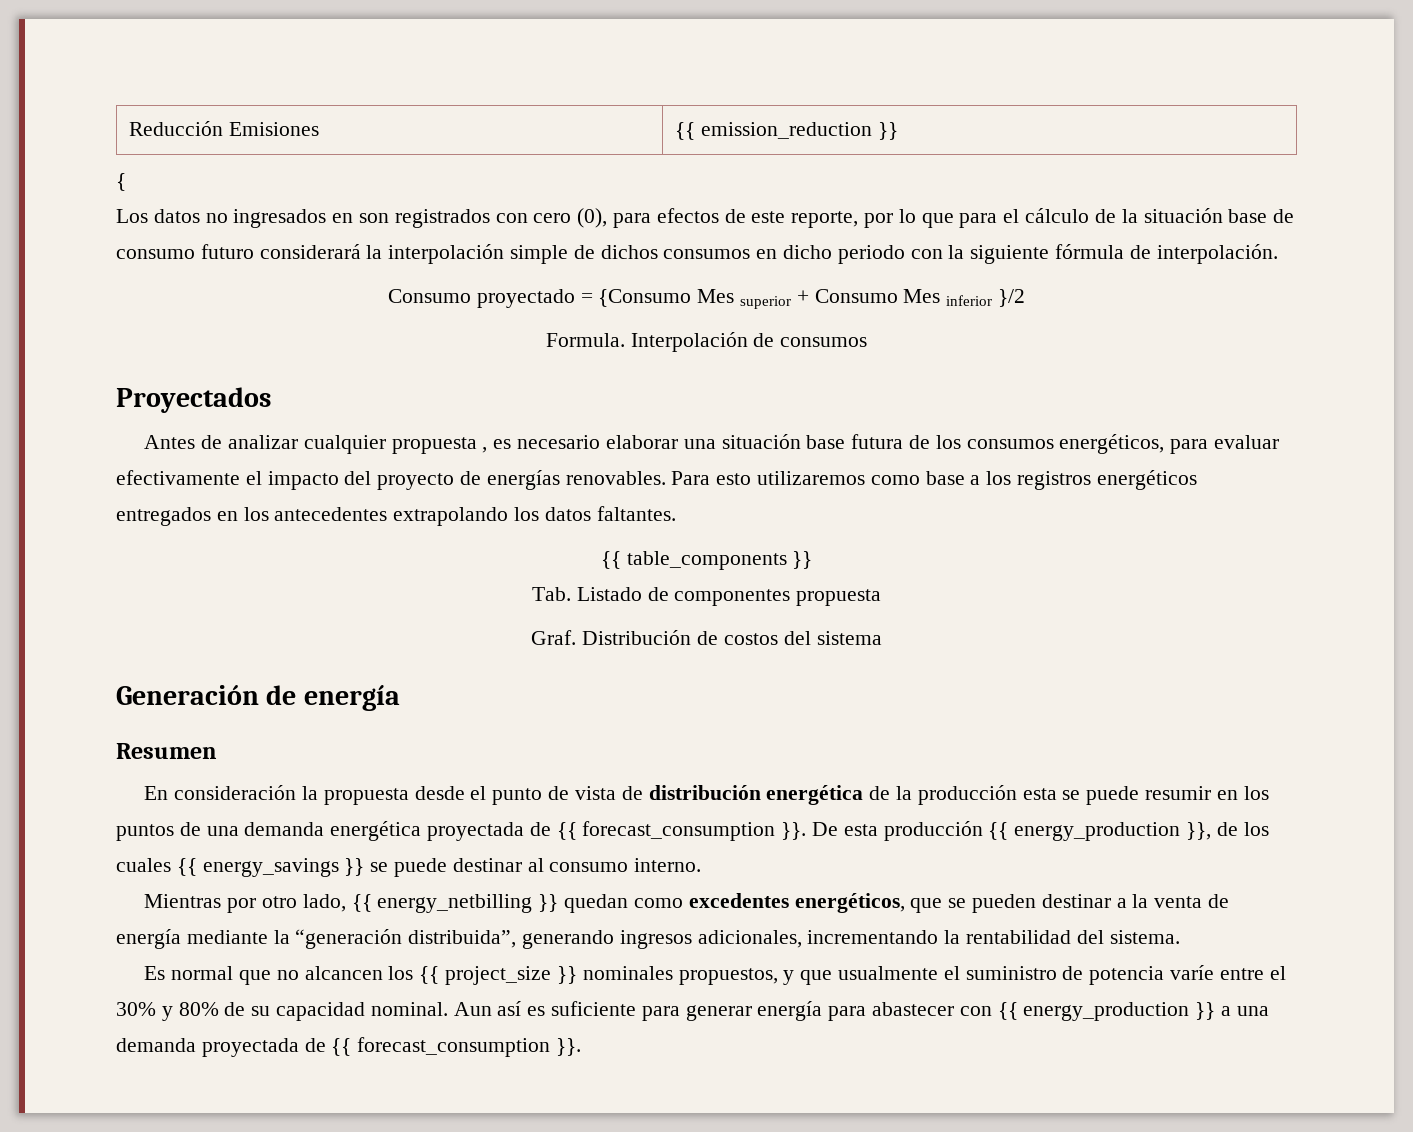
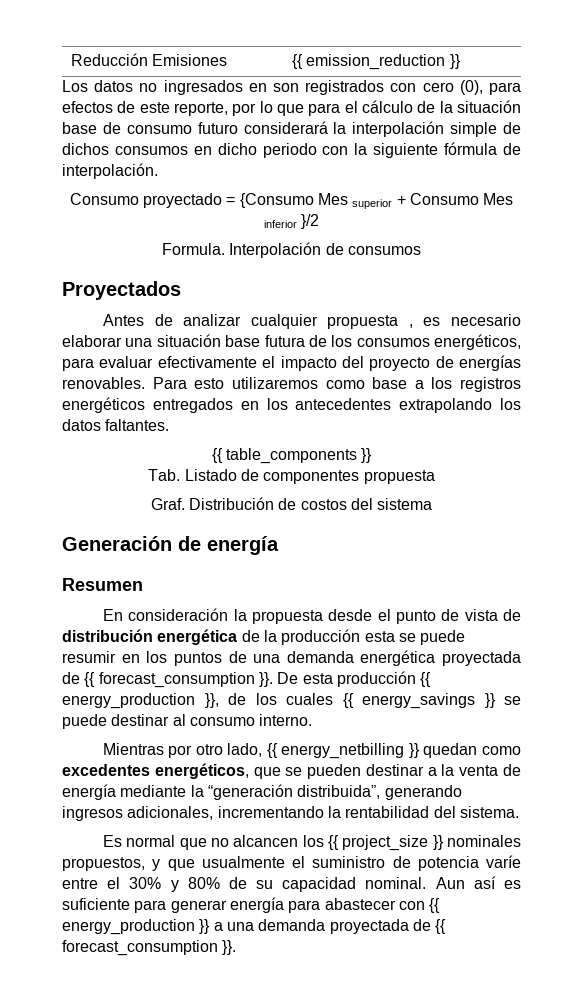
[116,173,126,191] // { -> (461, 61) none

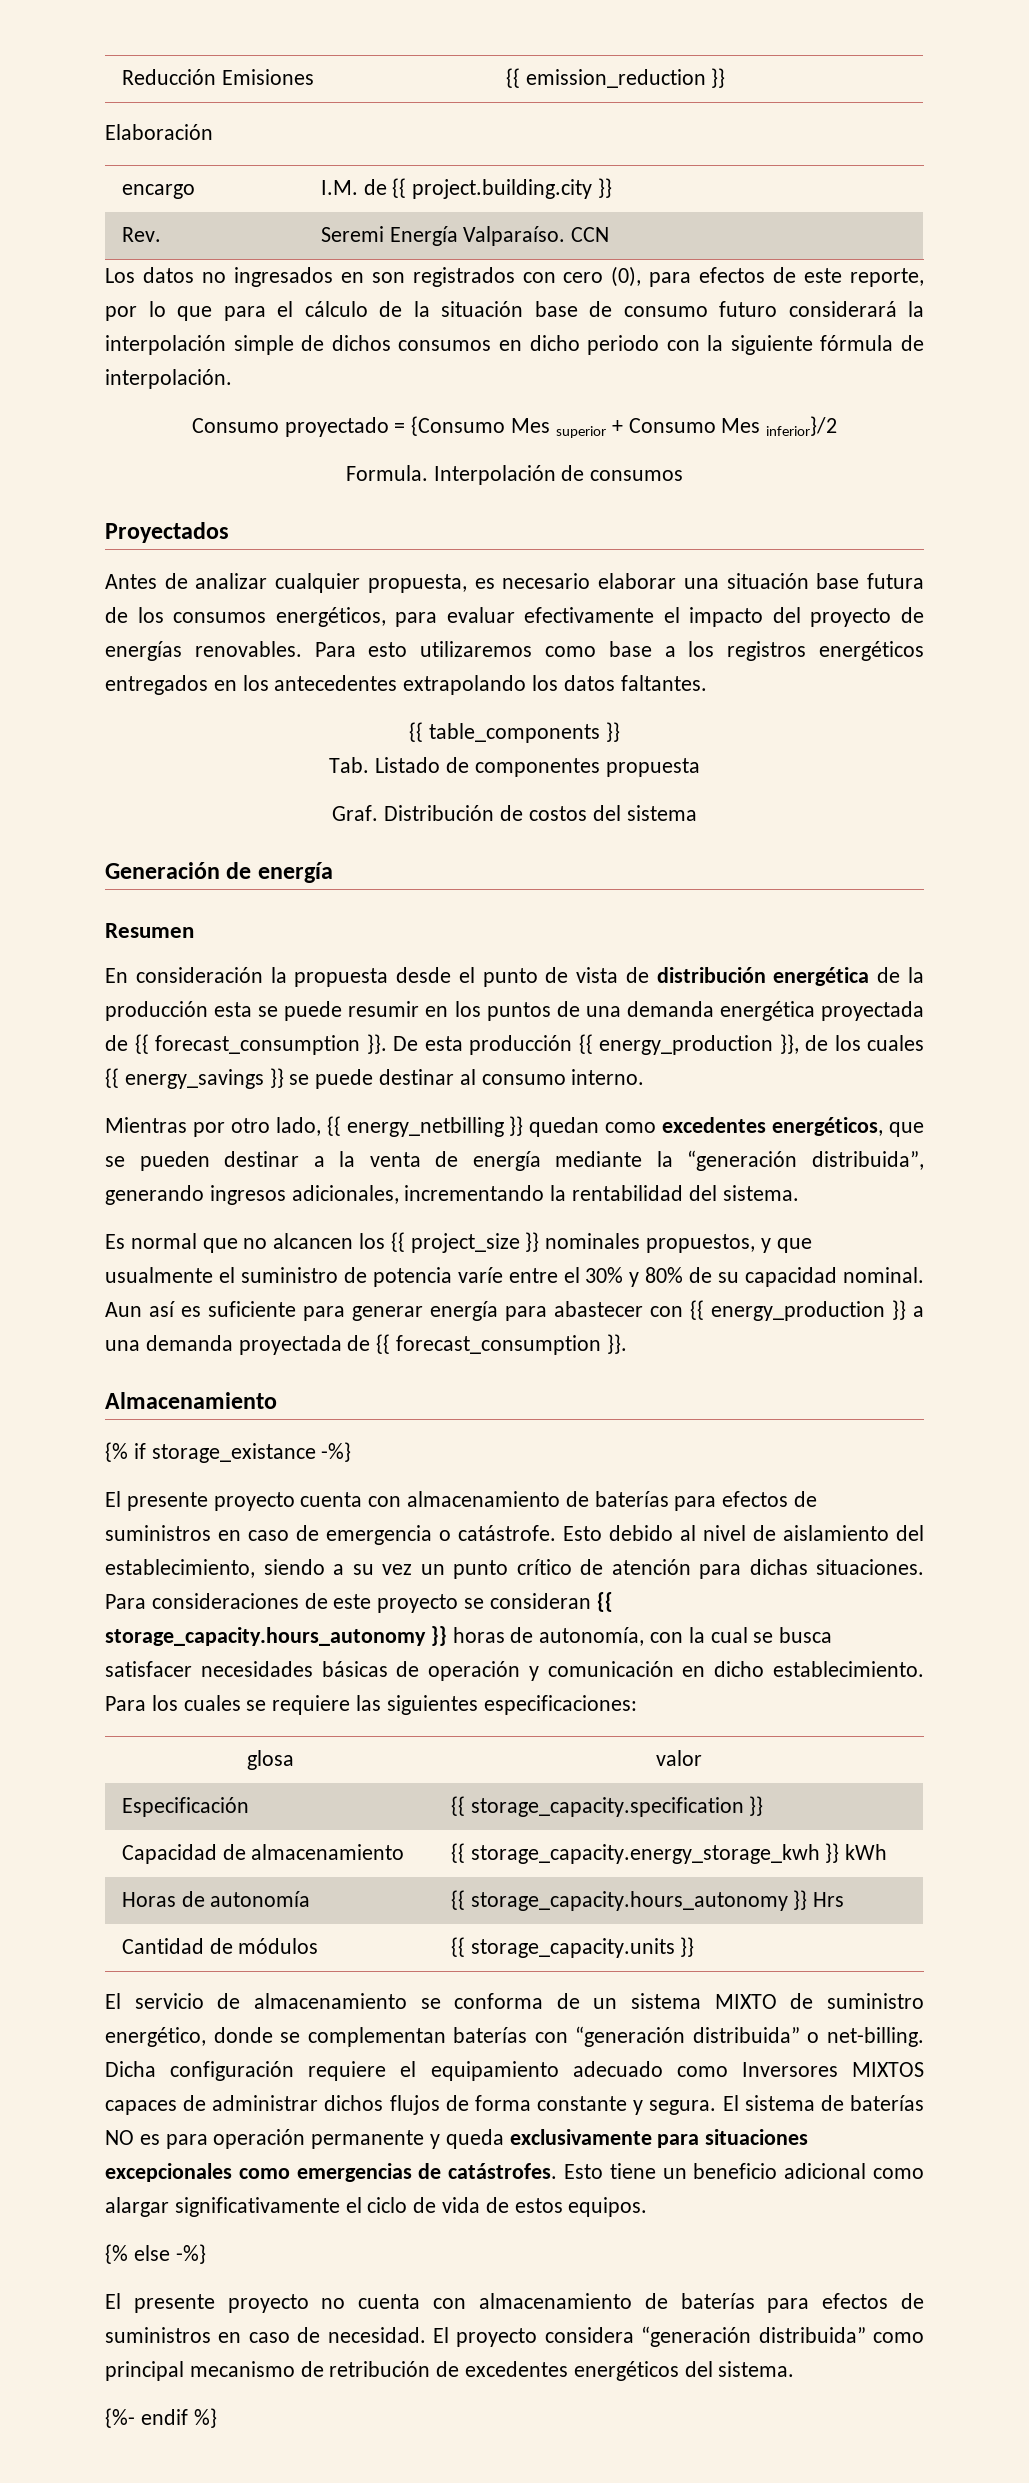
(461, 61) none -> [105,124,213,140] [121,184,195,199] [320,178,612,199] [121,227,161,242] [320,226,610,246] // Elaboración // encargo | I.M. de {{ project.building.city }} // Rev. | Seremi Energía Valparaíso. CCN
[263,214,320,229] inferior }/2 -> [766,416,838,436] inferior}/2
[327,315,413,329] propuesta , -> [367,574,467,593] propuesta,
(237, 947) none -> [105,1392,277,1409] [105,1442,352,1463] [105,1491,818,1511] [105,1525,924,1545] [105,1559,924,1579] [105,1592,613,1613] [105,1626,833,1646] [105,1661,925,1681] [105,1695,637,1715] [246,1750,294,1770] [656,1750,702,1766] [121,1797,249,1817] [450,1796,764,1817] [121,1844,405,1864] [450,1843,888,1864] [121,1891,311,1907] [450,1890,845,1911] [121,1938,319,1954] [450,1937,695,1958] [105,1993,924,2009] [105,2026,924,2047] [105,2061,924,2081] [105,2095,925,2115] [105,2129,809,2149] [105,2163,924,2182] [105,2197,648,2217] [105,2244,206,2264] [105,2293,925,2313] [105,2326,924,2347] [105,2361,795,2381] [105,2408,217,2428] // Almacenamiento // {% if storage_existance -%} // El presente proyecto cuenta con almacenamiento de baterías para efectos de suministros en caso de emergencia o catástrofe. Esto debido al nivel de aislamiento del establecimiento, siendo a su vez un punto crítico de atención para dichas situaciones. Para consideraciones de este proyecto se consideran {{ storage_capacity.hours_autonomy }} horas de autonomía, con la cual se busca satisfacer necesidades básicas de operación y comunicación en dicho establecimiento. Para los cuales se requiere las siguientes especificaciones: // glosa | valor // Especificación | {{ storage_capacity.specification }} // Capacidad de almacenamiento | {{ storage_capacity.energy_storage_kwh }} kWh // Horas de autonomía | {{ storage_capacity.hours_autonomy }} Hrs // Cantidad de módulos | {{ storage_capacity.units }} // El servicio de almacenamiento se conforma de un sistema MIXTO de suministro energético, donde se complementan baterías con “generación distribuida” o net-billing. Dicha configuración requiere el equipamiento adecuado como Inversores MIXTOS capaces de administrar dichos flujos de forma constante y segura. El sistema de baterías NO es para operación permanente y queda exclusivamente para situaciones excepcionales como emergencias de catástrofes. Esto tiene un beneficio adicional como alargar significativamente el ciclo de vida de estos equipos. // {% else -%} // El presente proyecto no cuenta con almacenamiento de baterías para efectos de suministros en caso de necesidad. El proyecto considera “generación distribuida” como principal mecanismo de retribución de excedentes energéticos del sistema. // {%- endif %}

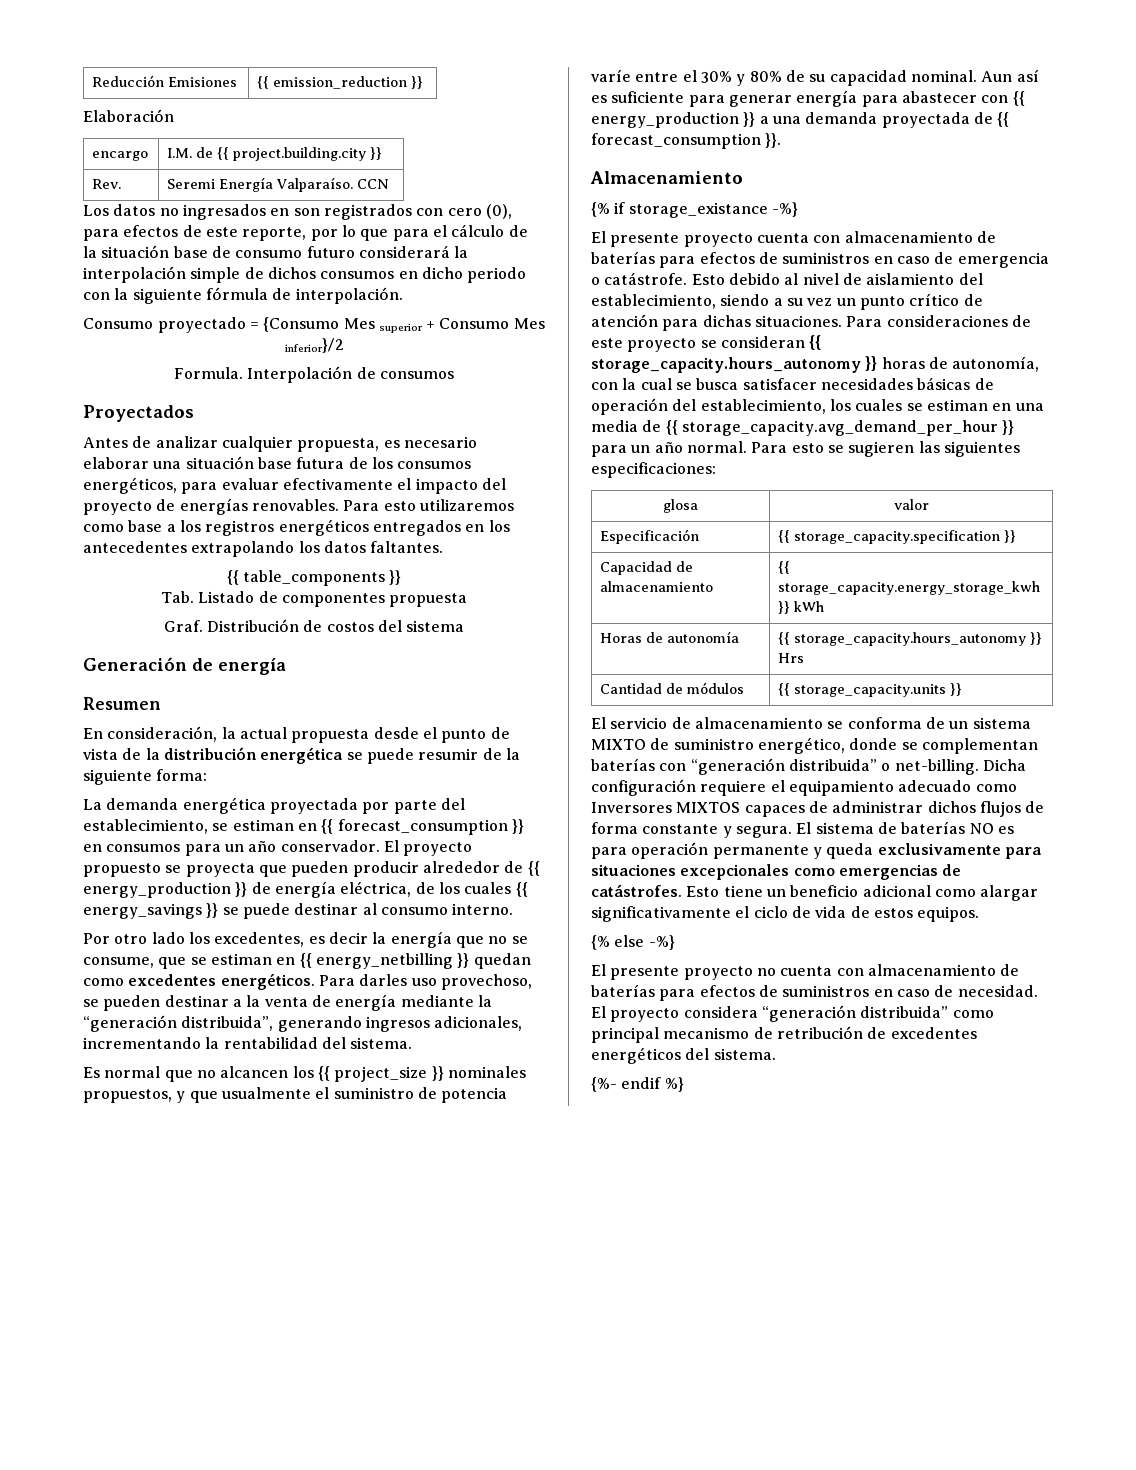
[135,967,287,983] consideración la -> [107,726,287,742] consideración, la actual
(649, 975) none -> [145,748,160,760] la
[877,967,924,983] [105,1001,924,1021] [105,1034,799,1055] de la producción esta se puede resumir en los puntos de una demanda energética proyectada de {{ forecast_consumption }}. De esta producción {{ energy_production }}, -> [346,748,520,764] [83,769,208,785] [83,797,465,814] [83,819,524,835] [83,840,473,856] [83,861,540,877] [83,881,412,898] se puede resumir de la siguiente forma: // La demanda energética proyectada por parte del establecimiento, se estiman en {{ forecast_consumption }} en consumos para un año conservador. El proyecto propuesto se proyecta que pueden producir alrededor de {{ energy_production }} de energía eléctrica,
[105,1117,321,1137] Mientras por otro lado, -> [83,931,528,948] [83,953,296,969] Por otro lado los excedentes, es decir la energía que no se consume, que se estiman en
[772,1117,924,1137] energéticos, que -> [220,973,532,990] energéticos. Para darles uso provechoso,
[528,1661,925,1681] [105,1695,351,1715] y comunicación en dicho establecimiento. Para los cuales se requiere -> [672,399,1044,414] [591,420,1015,436] [591,441,915,457] del establecimiento, los cuales se estiman en una media de {{ storage_capacity.avg_demand_per_hour }} para un año normal. Para esto se sugieren

